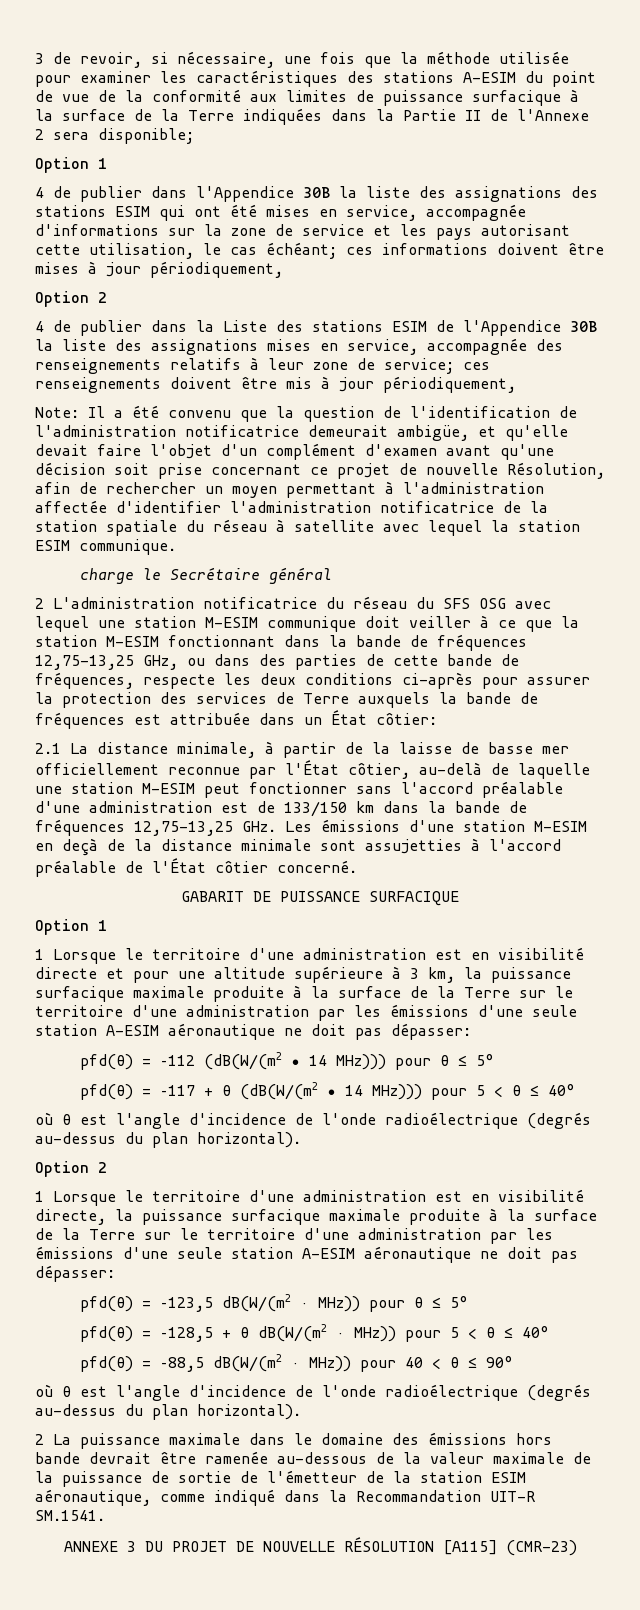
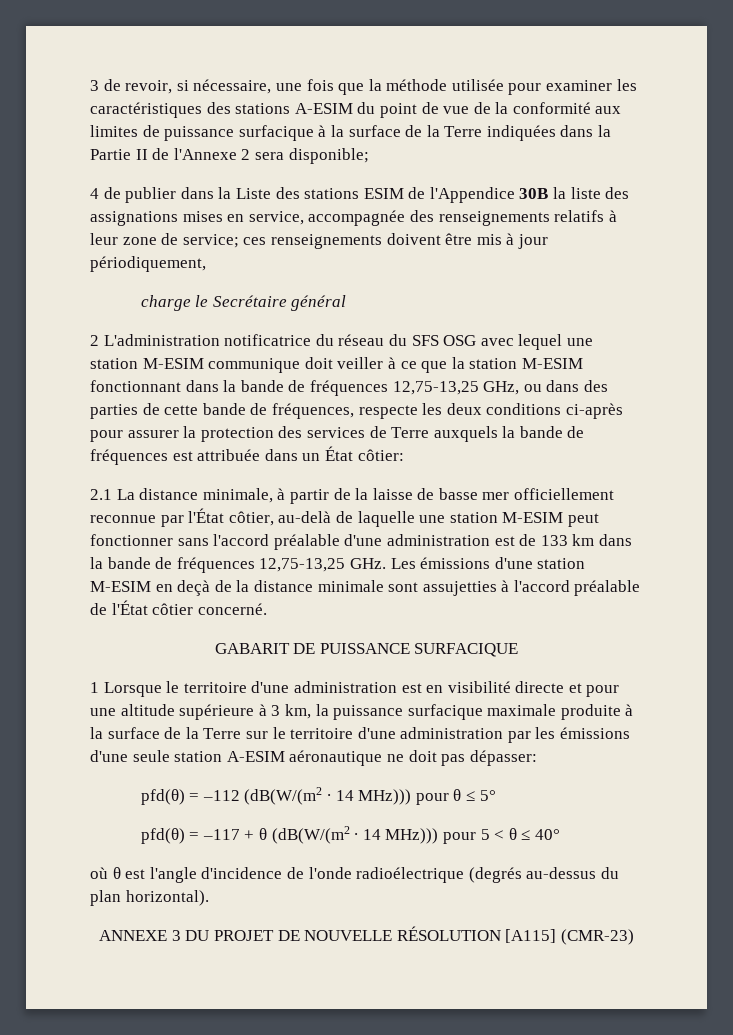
[35,157,107,173] [35,186,598,202] [35,204,526,221] [35,224,570,240] [35,242,604,259] [35,261,283,278] [35,291,107,307] // Option 1 // 4 de publier dans l'Appendice 30B la liste des assignations des stations ESIM qui ont été mises en service, accompagnée d'informations sur la zone de service et les pays autorisant cette utilisation, le cas échéant; ces informations doivent être mises à jour périodiquement, // Option 2 -> (369, 156) none
[35,405,577,422] [35,425,568,441] [35,443,554,460] [35,462,605,479] [35,481,544,498] [35,500,548,513] [35,519,580,536] [35,539,176,555] // Note: Il a été convenu que la question de l'identification de l'administration notificatrice demeurait ambigüe, et qu'elle devait faire l'objet d'un complément d'examen avant qu'une décision soit prise concernant ce projet de nouvelle Résolution, afin de rechercher un moyen permettant à l'administration affectée d'identifier l'administration notificatrice de la station spatiale du réseau à satellite avec lequel la station ESIM communique. -> (206, 264) none
[284,801,347,817] 133/150 -> [540,535,568,546] 133
[35,919,107,935] // Option 1 -> (519, 650) none
[35,1161,107,1177] [35,1189,584,1206] [35,1208,597,1225] [35,1228,553,1244] [35,1246,578,1263] [35,1265,115,1282] [79,1294,468,1312] [79,1324,549,1342] [79,1354,513,1372] [35,1384,591,1401] [35,1404,301,1420] [35,1432,552,1449] [35,1451,591,1464] [35,1470,526,1487] [35,1489,535,1506] [35,1510,105,1521] // Option 2 // 1 Lorsque le territoire d'une administration est en visibilité directe, la puissance surfacique maximale produite à la surface de la Terre sur le territoire d'une administration par les émissions d'une seule station A-ESIM aéronautique ne doit pas dépasser: // pfd(θ) = –123,5 dB(W/(m2 · MHz)) pour θ ≤ 5° // pfd(θ) = –128,5 + θ dB(W/(m2 · MHz)) pour 5 < θ ≤ 40° // pfd(θ) = –88,5 dB(W/(m2 · MHz)) pour 40 < θ ≤ 90° // où θ est l'angle d'incidence de l'onde radioélectrique (degrés au-dessus du plan horizontal). // 2 La puissance maximale dans le domaine des émissions hors bande devrait être ramenée au-dessous de la valeur maximale de la puissance de sortie de l'émetteur de la station ESIM aéronautique, comme indiqué dans la Recommandation UIT-R SM.1541. -> (209, 898) none

